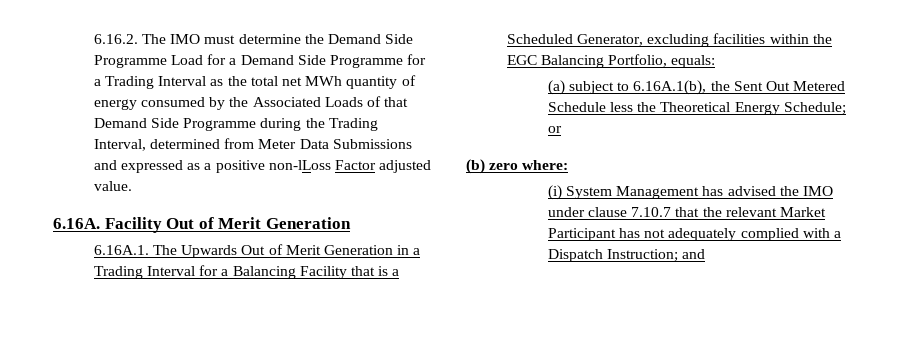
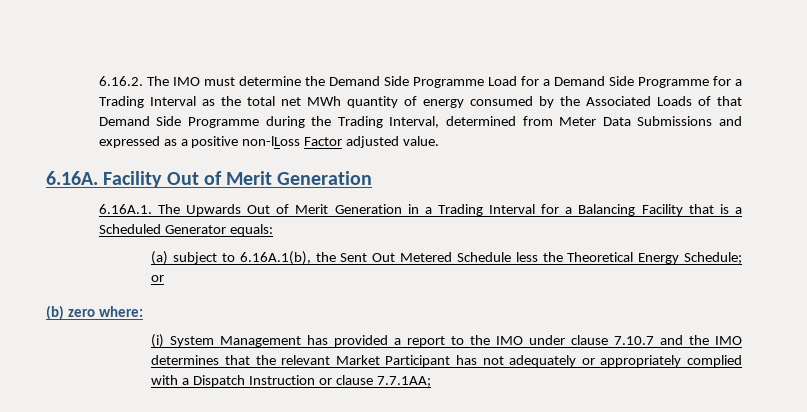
[577,33,832,47] [506,54,668,68] Generator, excluding facilities within the EGC Balancing Portfolio, -> [164,225,226,234] Generator
[727,186,776,196] advised -> [334,335,465,347] provided a report to
(672, 212) none -> [660,335,742,345] [151,355,220,365] and the IMO determines
(737, 234) none -> [581,355,682,367] or appropriately
[606,249,706,262] Instruction; and -> [249,375,431,387] Instruction or clause 7.7.1AA;

